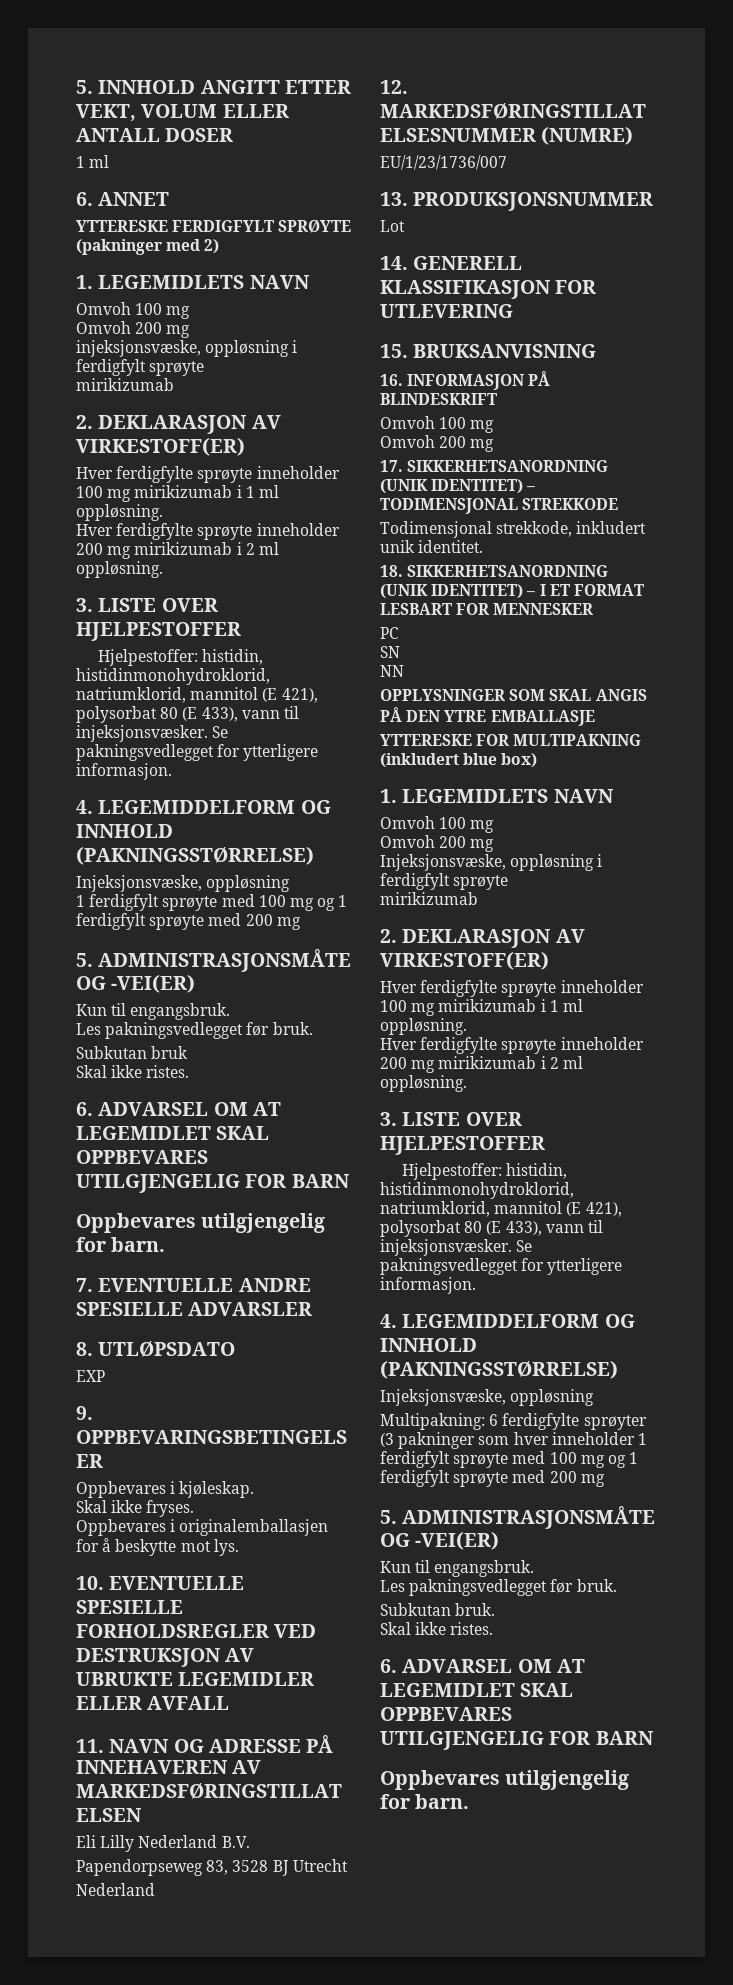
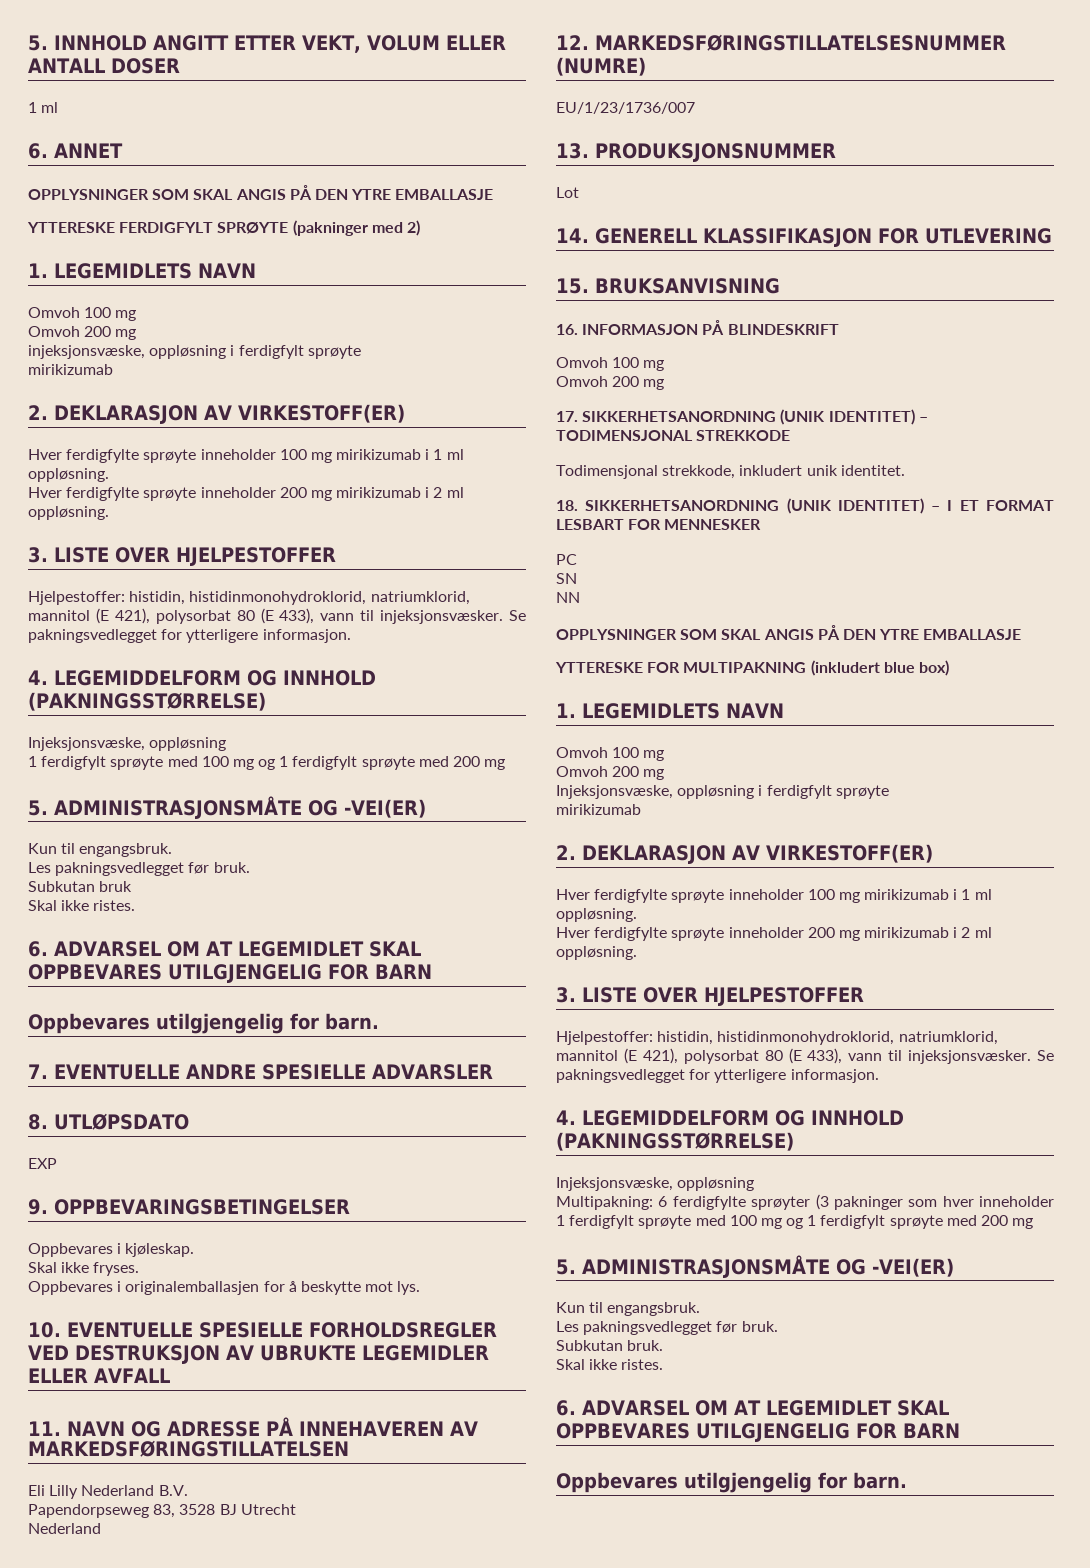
(170, 199) none -> [28,185,494,200] // OPPLYSNINGER SOM SKAL ANGIS PÅ DEN YTRE EMBALLASJE

